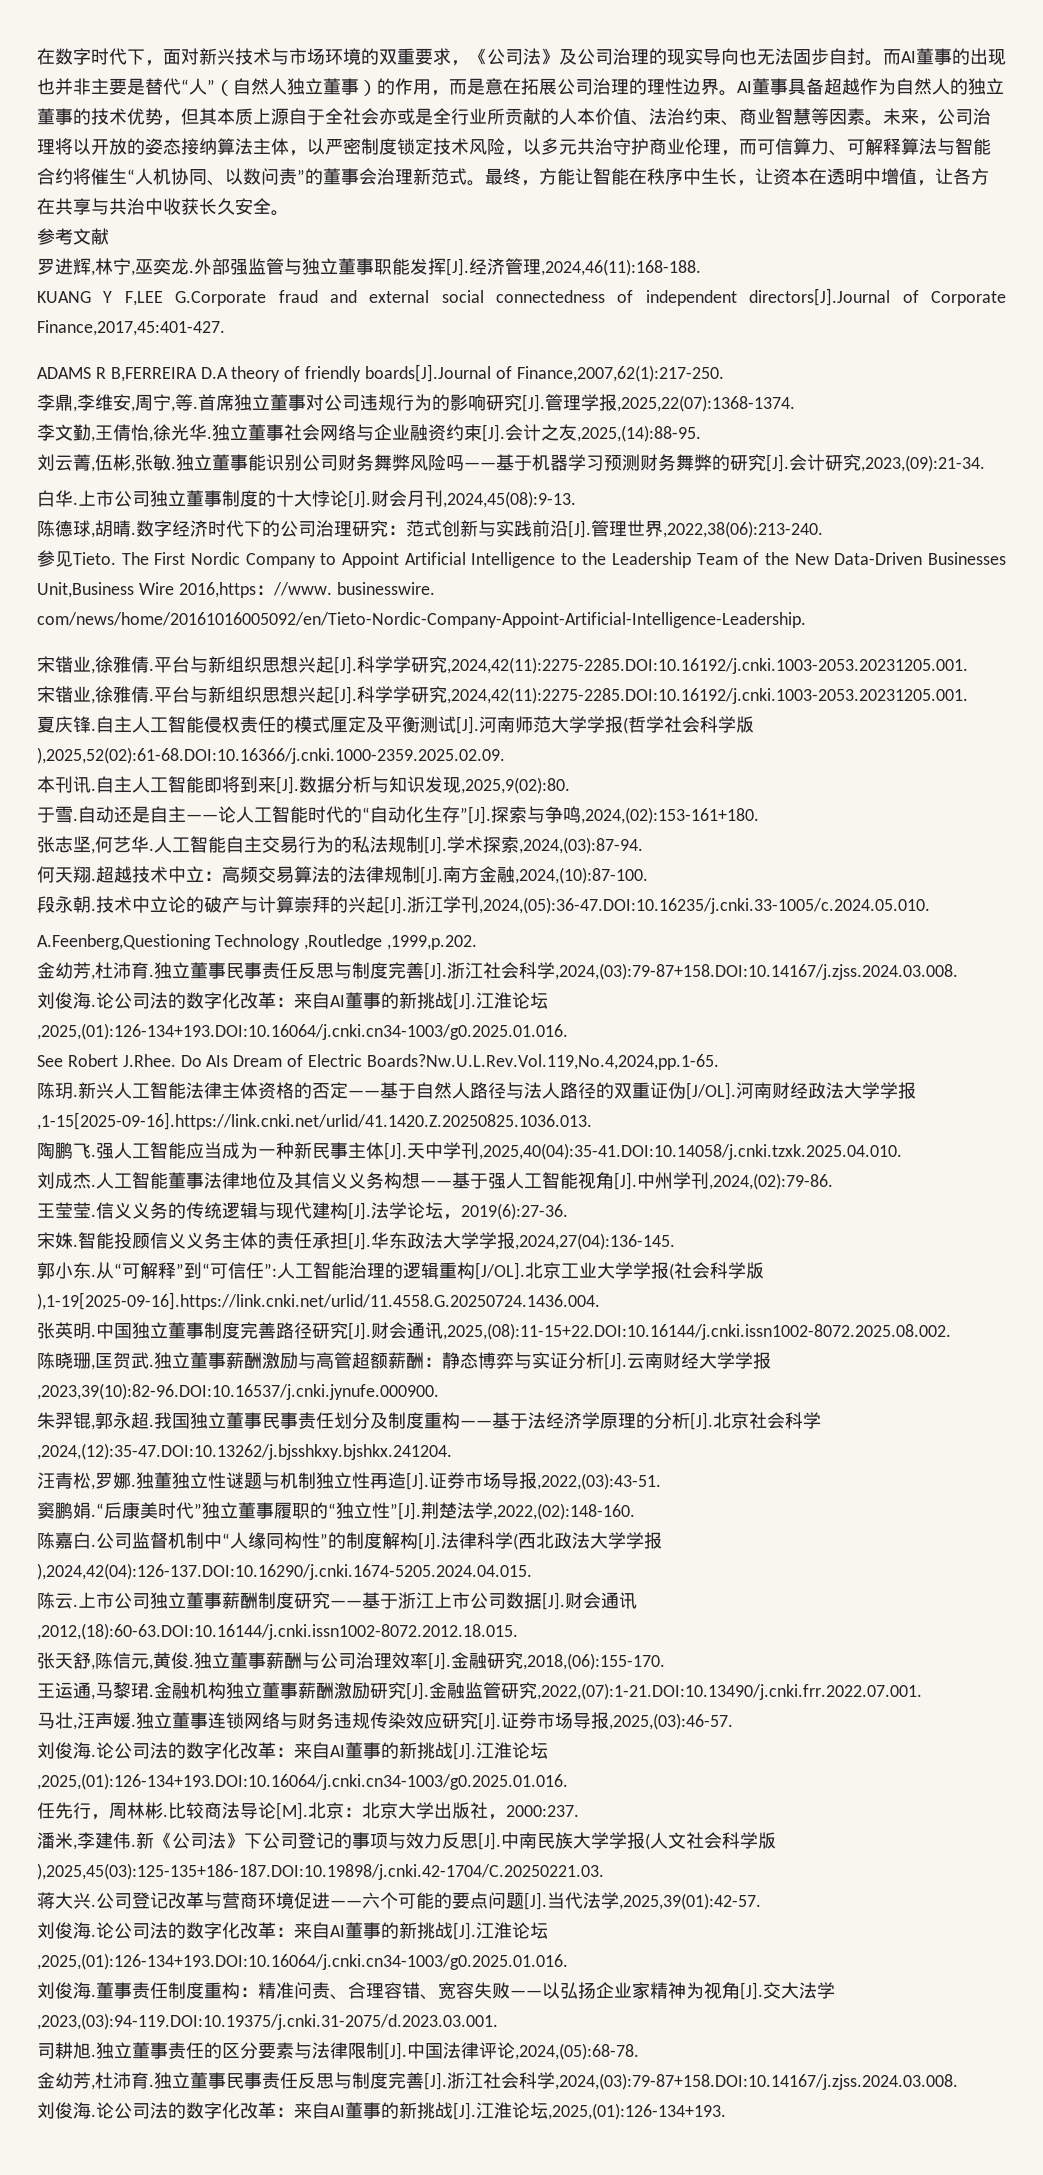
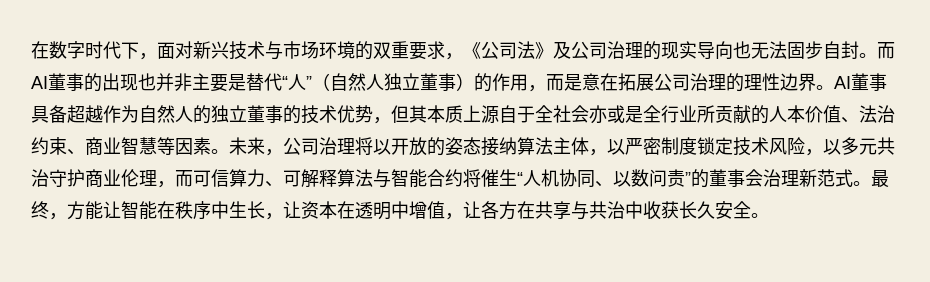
[37,228,109,245] [37,258,701,276] [37,288,1006,306] [37,320,225,336] [37,364,724,382] [37,394,795,412] [37,424,701,442] [37,454,985,472] [37,490,576,508] [37,520,823,538] [37,550,1006,568] [37,582,435,598] [37,612,806,628] [37,656,968,674] [37,686,968,704] [37,716,754,734] [37,747,505,764] [37,776,570,794] [37,806,759,824] [37,836,643,854] [37,866,648,884] [37,896,930,914] [37,934,477,950] [37,962,958,980] [37,992,548,1010] [37,1023,568,1040] [37,1054,719,1070] [37,1082,916,1100] [37,1112,592,1130] [37,1142,902,1160] [37,1172,833,1190] [37,1202,568,1220] [37,1232,675,1250] [37,1262,764,1280] [37,1292,600,1310] [37,1322,951,1340] [37,1352,771,1370] [37,1383,439,1400] [37,1412,821,1430] [37,1443,452,1460] [37,1472,661,1490] [37,1502,635,1520] [37,1532,662,1550] [37,1563,532,1580] [37,1592,637,1610] [37,1623,518,1640] [37,1652,665,1670] [37,1682,922,1700] [37,1712,733,1730] [37,1742,548,1760] [37,1773,568,1790] [37,1802,579,1820] [37,1832,776,1850] [37,1863,604,1880] [37,1892,761,1910] [37,1922,548,1940] [37,1953,568,1970] [37,1982,835,2000] [37,2013,498,2030] [37,2042,639,2060] [37,2072,958,2090] [37,2102,726,2120] // 参考文献 // 罗进辉,林宁,巫奕龙.外部强监管与独立董事职能发挥[J].经济管理,2024,46(11):168-188. // KUANG Y F,LEE G.Corporate fraud and external social connectedness of independent directors[J].Journal of Corporate Finance,2017,45:401-427. // ADAMS R B,FERREIRA D.A theory of friendly boards[J].Journal of Finance,2007,62(1):217-250. // 李鼎,李维安,周宁,等.首席独立董事对公司违规行为的影响研究[J].管理学报,2025,22(07):1368-1374. // 李文勤,王倩怡,徐光华.独立董事社会网络与企业融资约束[J].会计之友,2025,(14):88-95. // 刘云菁,伍彬,张敏.独立董事能识别公司财务舞弊风险吗——基于机器学习预测财务舞弊的研究[J].会计研究,2023,(09):21-34. // 白华.上市公司独立董事制度的十大悖论[J].财会月刊,2024,45(08):9-13. // 陈德球,胡晴.数字经济时代下的公司治理研究：范式创新与实践前沿[J].管理世界,2022,38(06):213-240. // 参见Tieto. The First Nordic Company to Appoint Artificial Intelligence to the Leadership Team of the New Data-Driven Businesses Unit,Business Wire 2016,https：//www. businesswire. com/news/home/20161016005092/en/Tieto-Nordic-Company-Appoint-Artificial-Intelligence-Leadership. // 宋锴业,徐雅倩.平台与新组织思想兴起[J].科学学研究,2024,42(11):2275-2285.DOI:10.16192/j.cnki.1003-2053.20231205.001. // 宋锴业,徐雅倩.平台与新组织思想兴起[J].科学学研究,2024,42(11):2275-2285.DOI:10.16192/j.cnki.1003-2053.20231205.001. // 夏庆锋.自主人工智能侵权责任的模式厘定及平衡测试[J].河南师范大学学报(哲学社会科学版),2025,52(02):61-68.DOI:10.16366/j.cnki.1000-2359.2025.02.09. // 本刊讯.自主人工智能即将到来[J].数据分析与知识发现,2025,9(02):80. // 于雪.自动还是自主——论人工智能时代的“自动化生存”[J].探索与争鸣,2024,(02):153-161+180. // 张志坚,何艺华.人工智能自主交易行为的私法规制[J].学术探索,2024,(03):87-94. // 何天翔.超越技术中立：高频交易算法的法律规制[J].南方金融,2024,(10):87-100. // 段永朝.技术中立论的破产与计算崇拜的兴起[J].浙江学刊,2024,(05):36-47.DOI:10.16235/j.cnki.33-1005/c.2024.05.010. // A.Feenberg,Questioning Technology ,Routledge ,1999,p.202. // 金幼芳,杜沛育.独立董事民事责任反思与制度完善[J].浙江社会科学,2024,(03):79-87+158.DOI:10.14167/j.zjss.2024.03.008. // 刘俊海.论公司法的数字化改革：来自AI董事的新挑战[J].江淮论坛,2025,(01):126-134+193.DOI:10.16064/j.cnki.cn34-1003/g0.2025.01.016. // See Robert J.Rhee. Do AIs Dream of Electric Boards?Nw.U.L.Rev.Vol.119,No.4,2024,pp.1-65. // 陈玥.新兴人工智能法律主体资格的否定——基于自然人路径与法人路径的双重证伪[J/OL].河南财经政法大学学报,1-15[2025-09-16].https://link.cnki.net/urlid/41.1420.Z.20250825.1036.013. // 陶鹏飞.强人工智能应当成为一种新民事主体[J].天中学刊,2025,40(04):35-41.DOI:10.14058/j.cnki.tzxk.2025.04.010. // 刘成杰.人工智能董事法律地位及其信义义务构想——基于强人工智能视角[J].中州学刊,2024,(02):79-86. // 王莹莹.信义义务的传统逻辑与现代建构[J].法学论坛，2019(6):27-36. // 宋姝.智能投顾信义义务主体的责任承担[J].华东政法大学学报,2024,27(04):136-145. // 郭小东.从“可解释”到“可信任”:人工智能治理的逻辑重构[J/OL].北京工业大学学报(社会科学版),1-19[2025-09-16].https://link.cnki.net/urlid/11.4558.G.20250724.1436.004. // 张英明.中国独立董事制度完善路径研究[J].财会通讯,2025,(08):11-15+22.DOI:10.16144/j.cnki.issn1002-8072.2025.08.002. // 陈晓珊,匡贺武.独立董事薪酬激励与高管超额薪酬：静态博弈与实证分析[J].云南财经大学学报,2023,39(10):82-96.DOI:10.16537/j.cnki.jynufe.000900. // 朱羿锟,郭永超.我国独立董事民事责任划分及制度重构——基于法经济学原理的分析[J].北京社会科学,2024,(12):35-47.DOI:10.13262/j.bjsshkxy.bjshkx.241204. // 汪青松,罗娜.独董独立性谜题与机制独立性再造[J].证券市场导报,2022,(03):43-51. // 窦鹏娟.“后康美时代”独立董事履职的“独立性”[J].荆楚法学,2022,(02):148-160. // 陈嘉白.公司监督机制中“人缘同构性”的制度解构[J].法律科学(西北政法大学学报),2024,42(04):126-137.DOI:10.16290/j.cnki.1674-5205.2024.04.015. // 陈云.上市公司独立董事薪酬制度研究——基于浙江上市公司数据[J].财会通讯,2012,(18):60-63.DOI:10.16144/j.cnki.issn1002-8072.2012.18.015. // 张天舒,陈信元,黄俊.独立董事薪酬与公司治理效率[J].金融研究,2018,(06):155-170. // 王运通,马黎珺.金融机构独立董事薪酬激励研究[J].金融监管研究,2022,(07):1-21.DOI:10.13490/j.cnki.frr.2022.07.001. // 马壮,汪声媛.独立董事连锁网络与财务违规传染效应研究[J].证券市场导报,2025,(03):46-57. // 刘俊海.论公司法的数字化改革：来自AI董事的新挑战[J].江淮论坛,2025,(01):126-134+193.DOI:10.16064/j.cnki.cn34-1003/g0.2025.01.016. // 任先行，周林彬.比较商法导论[M].北京：北京大学出版社，2000:237. // 潘米,李建伟.新《公司法》下公司登记的事项与效力反思[J].中南民族大学学报(人文社会科学版),2025,45(03):125-135+186-187.DOI:10.19898/j.cnki.42-1704/C.20250221.03. // 蒋大兴.公司登记改革与营商环境促进——六个可能的要点问题[J].当代法学,2025,39(01):42-57. // 刘俊海.论公司法的数字化改革：来自AI董事的新挑战[J].江淮论坛,2025,(01):126-134+193.DOI:10.16064/j.cnki.cn34-1003/g0.2025.01.016. // 刘俊海.董事责任制度重构：精准问责、合理容错、宽容失败——以弘扬企业家精神为视角[J].交大法学,2023,(03):94-119.DOI:10.19375/j.cnki.31-2075/d.2023.03.001. // 司耕旭.独立董事责任的区分要素与法律限制[J].中国法律评论,2024,(05):68-78. // 金幼芳,杜沛育.独立董事民事责任反思与制度完善[J].浙江社会科学,2024,(03):79-87+158.DOI:10.14167/j.zjss.2024.03.008. // 刘俊海.论公司法的数字化改革：来自AI董事的新挑战[J].江淮论坛,2025,(01):126-134+193. -> (769, 215) none

